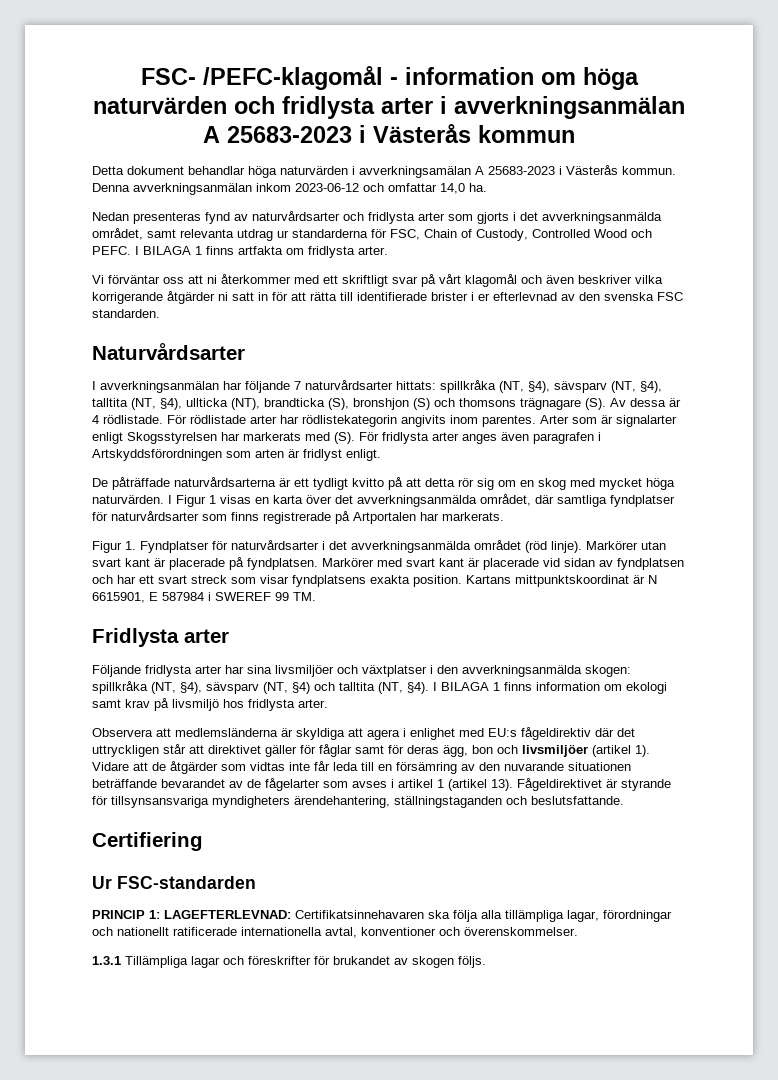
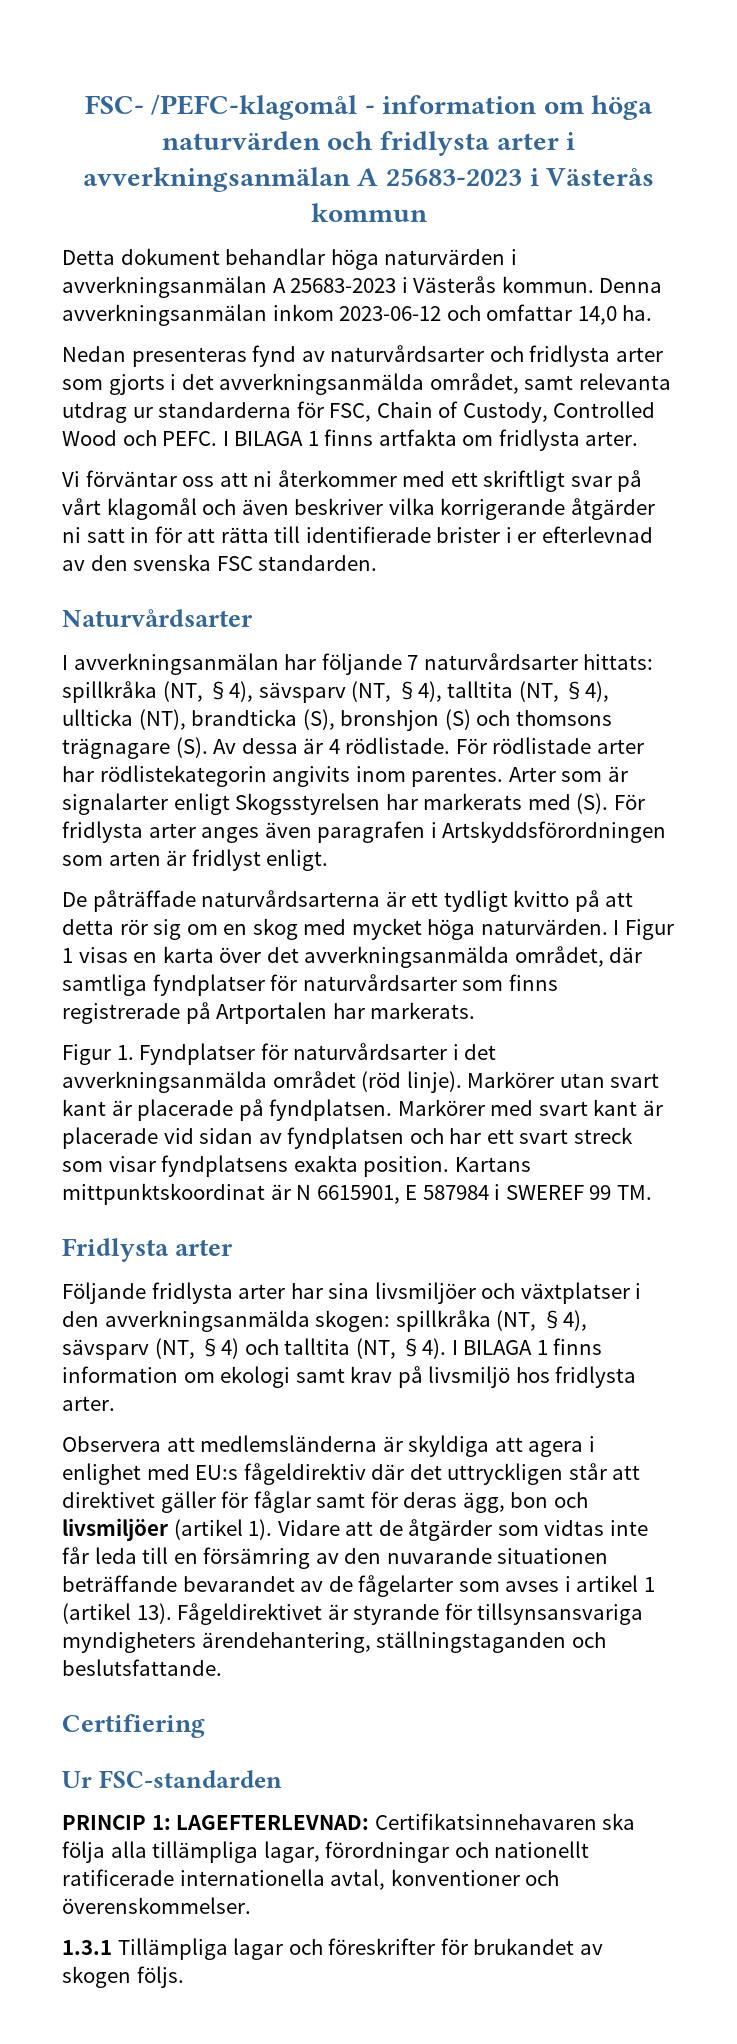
[359,166,471,178] avverkningsamälan -> [62,276,267,298] avverkningsanmälan

